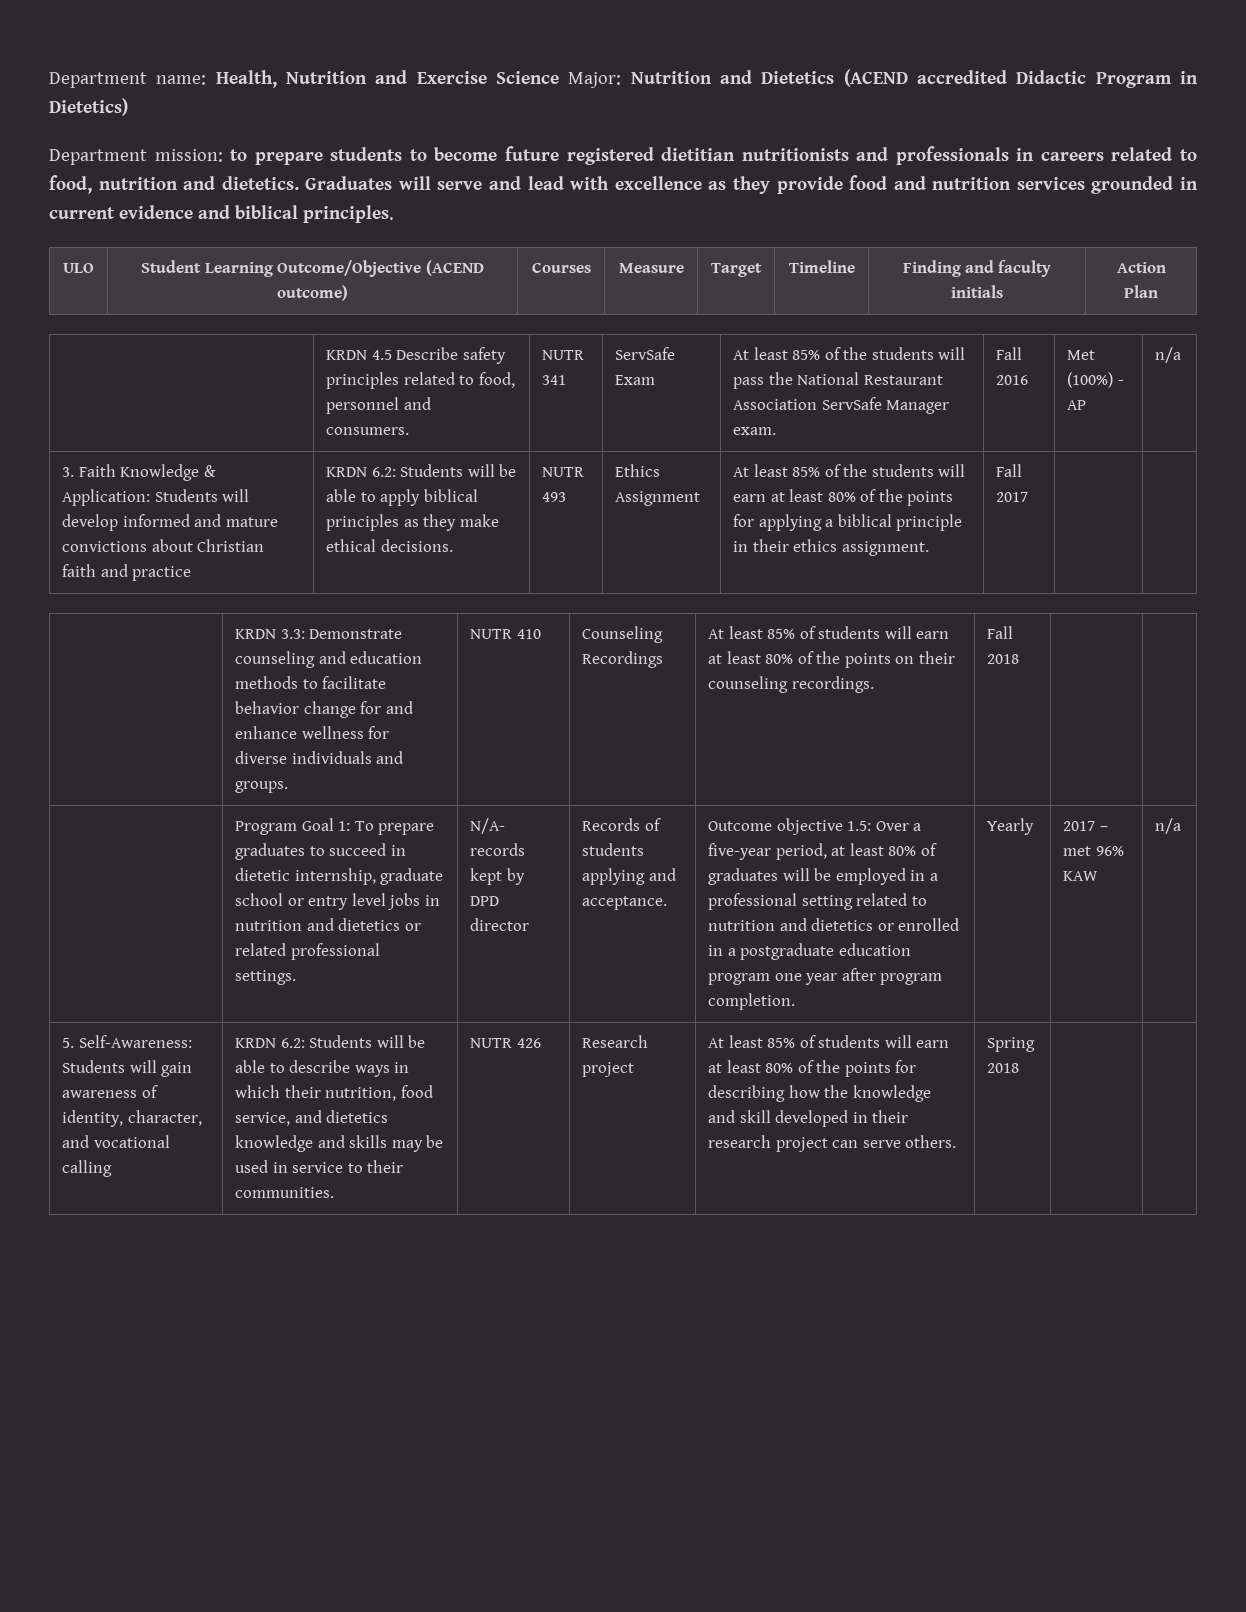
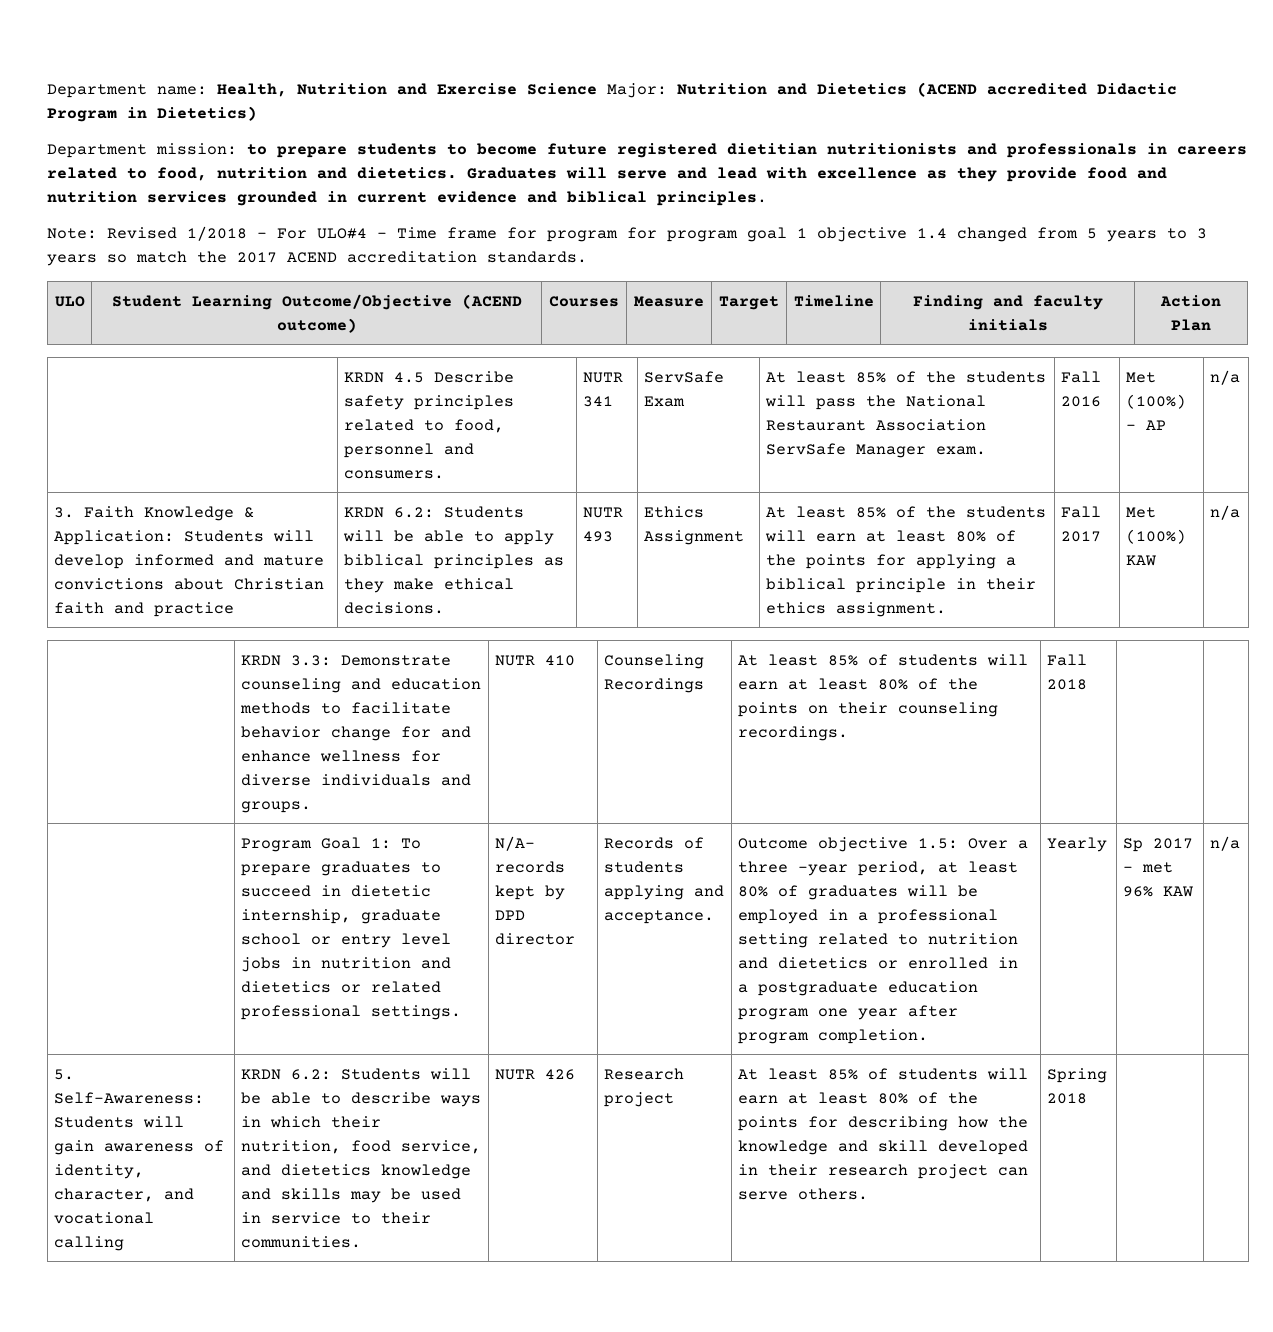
(394, 214) none -> [47,226,1207,242] [47,251,587,266] // Note: Revised 1/2018 – For ULO#4 - Time frame for program for program goal 1 objective 1.4 changed from 5 years to 3 years so match the 2017 ACEND accreditation standards.
(1029, 497) | -> [1125,507,1156,518] [1125,529,1186,544] [1125,555,1156,566] [1209,505,1240,520] Met (100%) KAW | n/a
[708,843,772,860] five-year -> [737,861,848,876] three -year
(1035, 826) none -> [1122,838,1143,852] Sp

